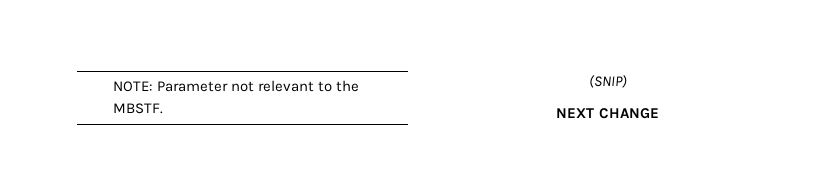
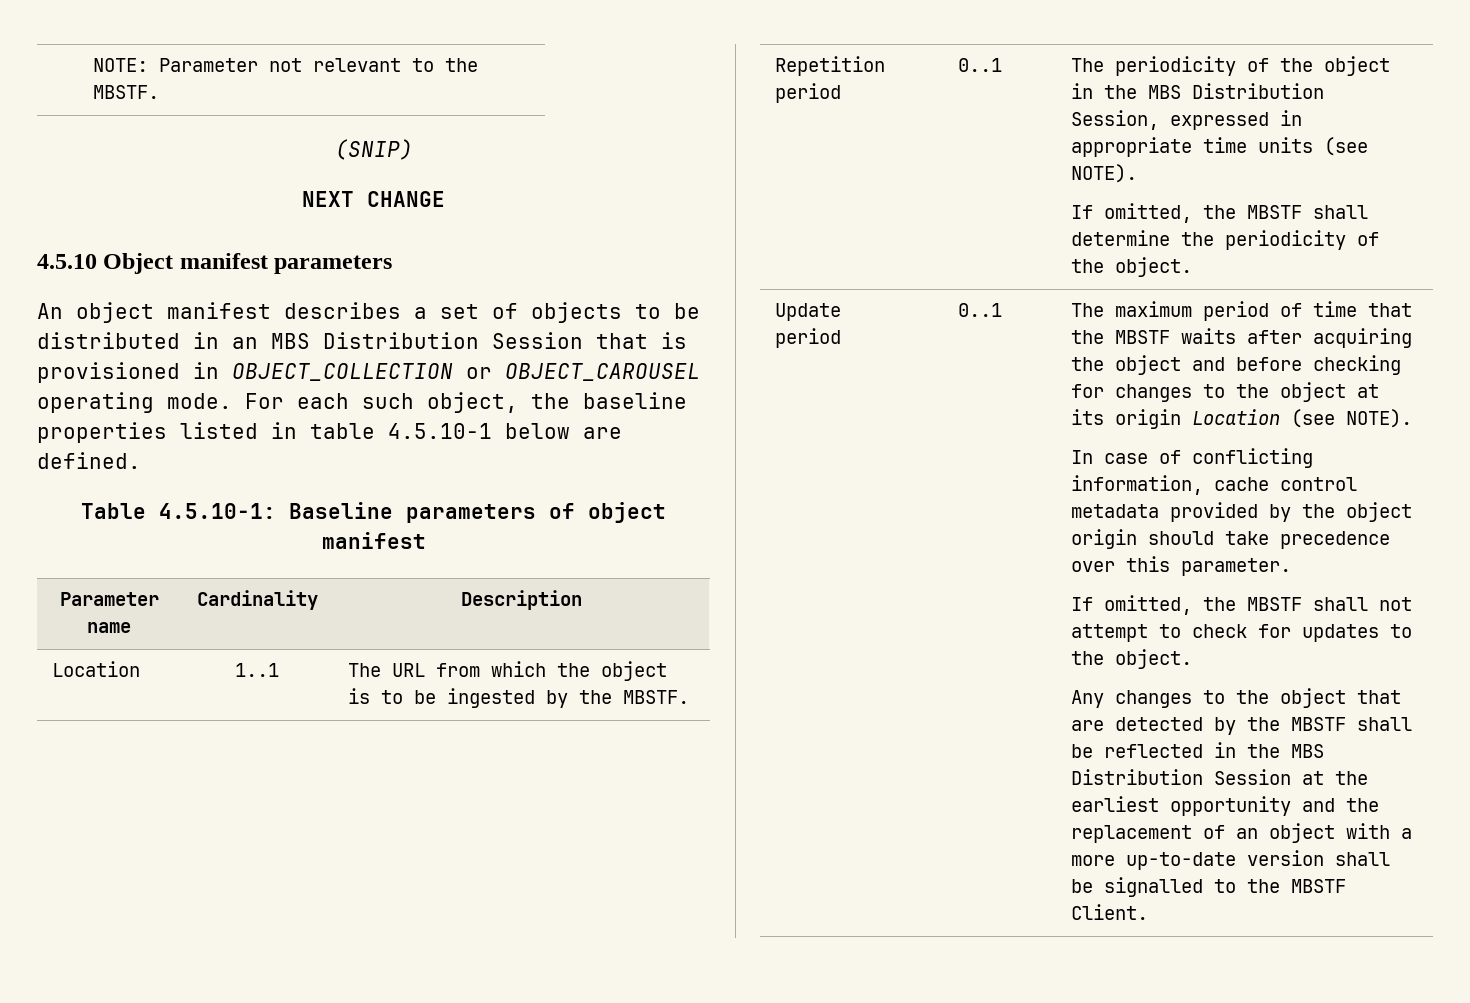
(659, 113) none -> [37,253,393,274] [37,302,700,323] [37,332,687,349] [37,362,700,383] [37,392,687,413] [37,422,622,443] [37,452,141,469] [81,502,666,523] [321,532,426,549] [59,592,159,606] [87,622,131,633] [196,590,318,610] [461,590,582,610] [52,661,141,677] [235,663,279,677] [348,661,668,681] [348,688,690,708] [775,56,886,76] [775,83,842,103] [958,58,1002,72] [1071,56,1391,76] [1071,83,1325,99] [1071,110,1303,130] [1071,137,1369,157] [1071,164,1138,183] [1071,203,1369,223] [1071,230,1380,250] [1071,257,1193,277] [775,303,842,321] [775,328,842,348] [958,303,1002,317] [1071,301,1413,321] [1071,328,1413,348] [1071,355,1402,375] [1071,382,1380,402] [1071,409,1413,429] [1071,448,1314,468] [1071,475,1358,495] [1071,502,1413,522] [1071,529,1391,549] [1071,556,1292,576] [1071,595,1413,615] [1071,624,1413,642] [1071,649,1193,669] [1071,688,1402,708] [1071,717,1413,735] [1071,742,1325,758] [1071,769,1369,785] [1071,796,1380,816] [1071,823,1413,843] [1071,850,1391,870] [1071,877,1347,897] [1071,904,1149,920] // 4.5.10 Object manifest parameters // An object manifest describes a set of objects to be distributed in an MBS Distribution Session that is provisioned in OBJECT_COLLECTION or OBJECT_CAROUSEL operating mode. For each such object, the baseline properties listed in table 4.5.10-1 below are defined. // Table 4.5.10-1: Baseline parameters of object manifest // Parameter name | Cardinality | Description // Location | 1..1 | The URL from which the object is to be ingested by the MBSTF. // Repetition period | 0..1 | The periodicity of the object in the MBS Distribution Session, expressed in appropriate time units (see NOTE). // If omitted, the MBSTF shall determine the periodicity of the object. // Update period | 0..1 | The maximum period of time that the MBSTF waits after acquiring the object and before checking for changes to the object at its origin Location (see NOTE). // In case of conflicting information, cache control metadata provided by the object origin should take precedence over this parameter. // If omitted, the MBSTF shall not attempt to check for updates to the object. // Any changes to the object that are detected by the MBSTF shall be reflected in the MBS Distribution Session at the earliest opportunity and the replacement of an object with a more up-to-date version shall be signalled to the MBSTF Client.

